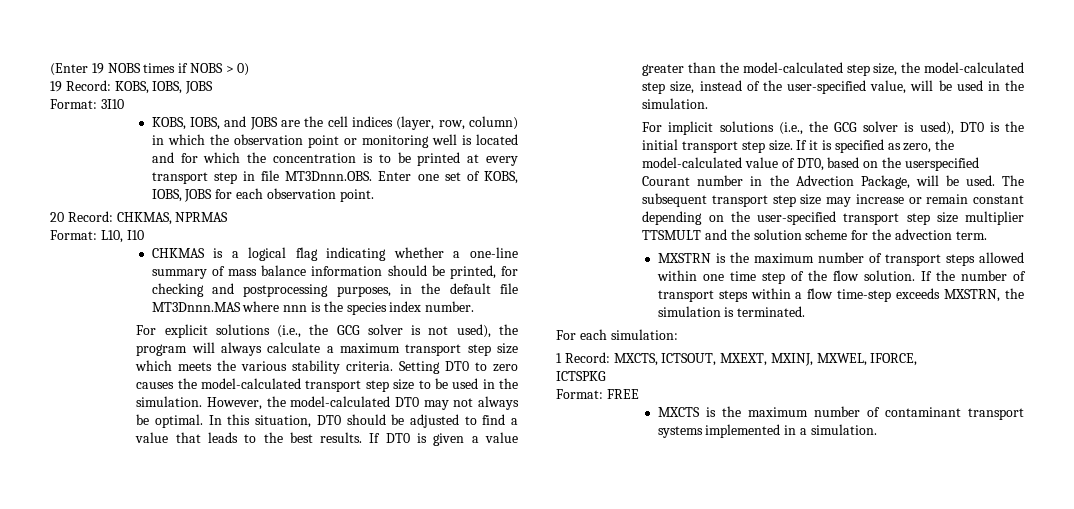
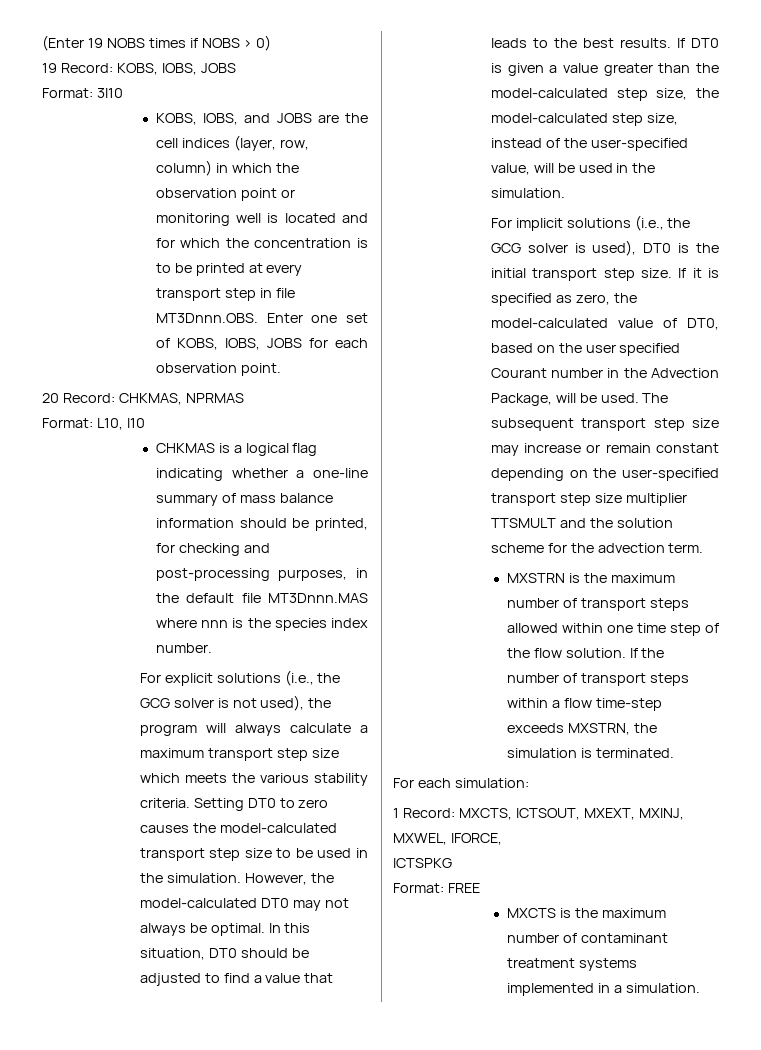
[243,284,329,297] postprocessing -> [155,568,270,581] post-processing
[904,157,979,171] userspecified -> [585,343,681,356] user specified
[967,408,1024,420] transport -> [506,958,575,968] treatment

